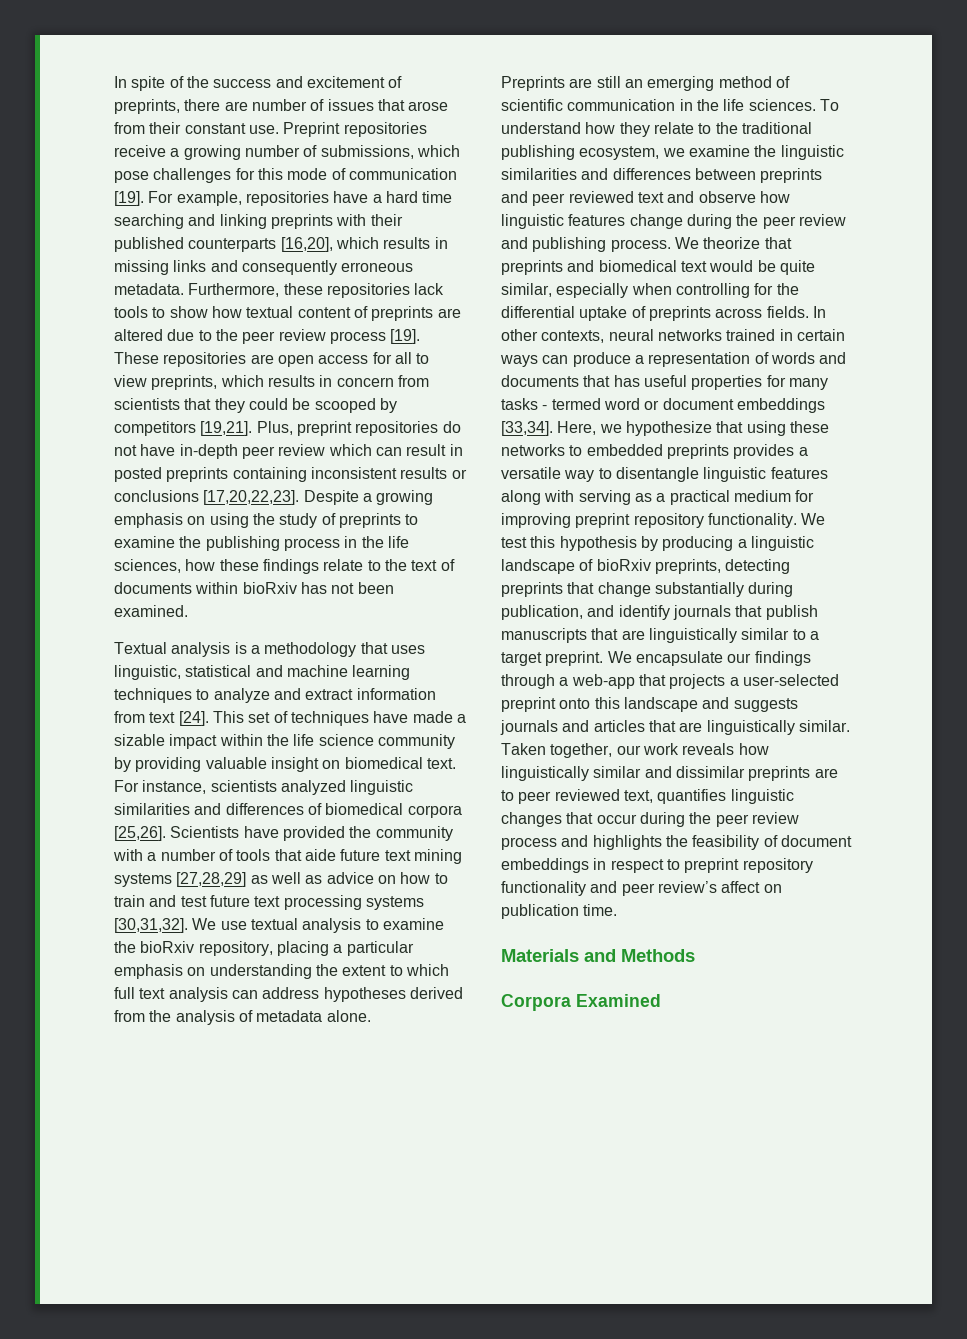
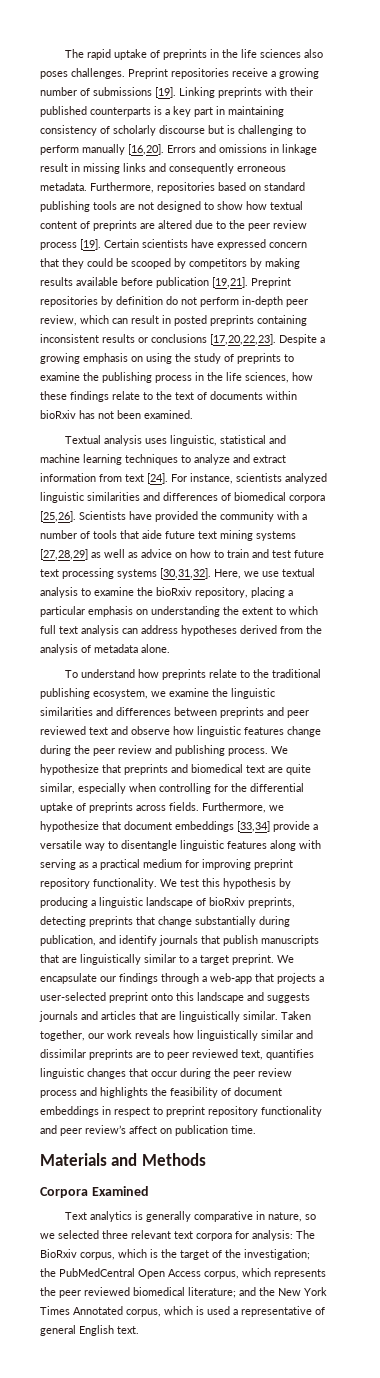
[114,76,403,91] [114,99,449,114] [114,122,279,134] In spite of the success and excitement of preprints, there are number of issues that arose from their constant use. -> [65,49,324,60] [40,68,125,79] The rapid uptake of preprints in the life sciences also poses challenges.
[320,145,460,159] [114,168,457,183] [114,191,453,206] [114,214,267,229] submissions, which pose challenges for this mode of communication [19]. For example, repositories have a hard time searching and linking -> [93,87,215,98] submissions [19]. Linking
[280,237,431,252] [16,20], which results -> [154,106,284,117] [40,125,306,136] [40,144,317,155] [40,163,68,172] is a key part in maintaining consistency of scholarly discourse but is challenging to perform manually [16,20]. Errors and omissions in linkage result
[283,283,445,298] [114,306,148,318] these repositories lack tools -> [157,182,305,193] [40,201,201,212] repositories based on standard publishing tools are not designed
[114,352,430,367] [114,375,429,390] [114,398,180,410] These repositories are open access for all to view preprints, which results in concern from scientists -> [104,239,307,250] Certain scientists have expressed concern
[200,421,439,436] [19,21]. Plus, preprint repositories -> [250,258,300,269] [40,277,291,288] [40,296,163,307] by making results available before publication [19,21]. Preprint repositories by definition
[140,444,176,456] have -> [200,297,239,307] perform
[278,444,326,456] review -> [40,315,77,326] review,
[234,642,388,657] is a methodology that -> (143, 440) none
[212,711,466,726] [114,734,455,749] [114,757,456,772] This set of techniques have made a sizable impact within the life science community by providing valuable insight on biomedical text. -> (168, 478) none
[192,918,217,930] We -> [214,569,259,579] Here, we
[501,76,790,91] [501,99,816,111] Preprints are still an emerging method of scientific communication in the life sciences. -> (170, 648) none
[619,122,650,137] they -> [162,669,207,680] preprints
[703,237,761,249] theorize -> [40,764,99,775] hypothesize
[709,260,776,272] would be -> [268,767,283,773] are
[812,306,826,318] [501,329,845,343] [500,352,847,367] [501,375,828,390] [501,398,825,413] [501,421,829,436] [501,444,795,459] In other contexts, neural networks trained in certain ways can produce a representation of words and documents that has useful properties for many tasks - termed word or document embeddings [33,34]. Here, we hypothesize that using these networks to embedded preprints provides -> [202,802,284,813] [40,821,310,832] Furthermore, we hypothesize that document embeddings [33,34] provide
(661, 1000) none -> [65,1211,317,1222] [40,1230,315,1241] [40,1249,310,1260] [40,1268,326,1279] [40,1287,327,1298] [40,1306,325,1317] [40,1325,139,1336] // Text analytics is generally comparative in nature, so we selected three relevant text corpora for analysis: The BioRxiv corpus, which is the target of the investigation; the PubMedCentral Open Access corpus, which represents the peer reviewed biomedical literature; and the New York Times Annotated corpus, which is used a representative of general English text.

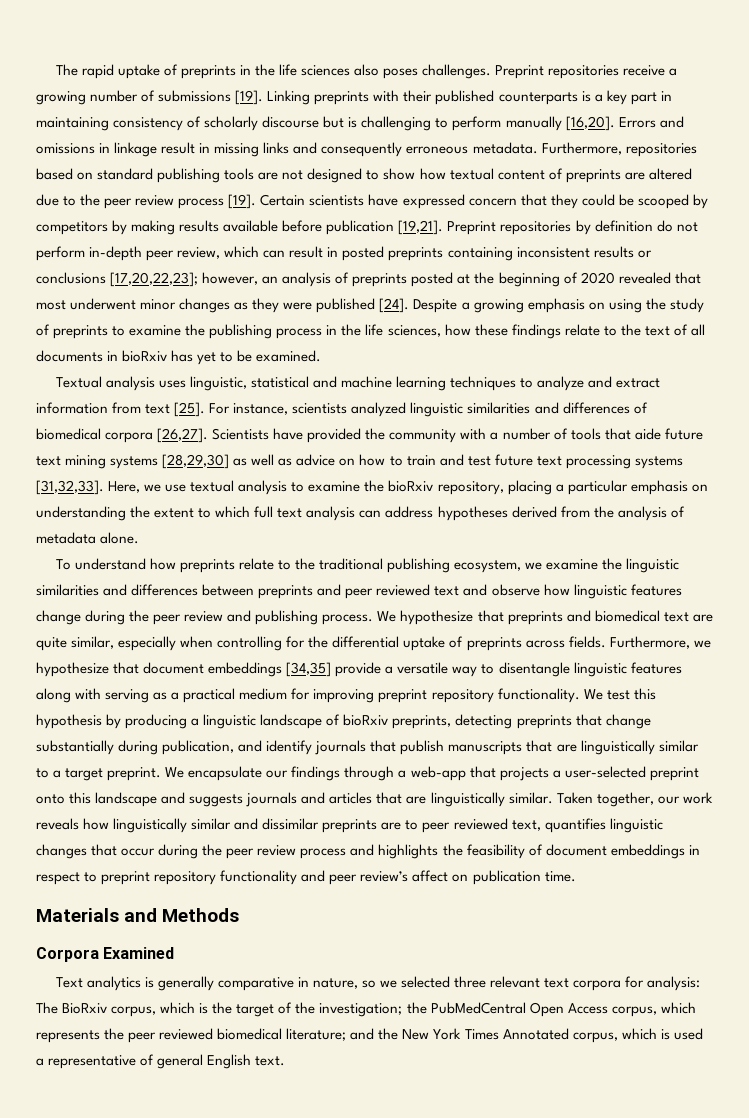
[210,334,276,345] [17,20,22,23]. -> [110,272,701,287] [36,298,410,313] [17,20,22,23]; however, an analysis of preprints posted at the beginning of 2020 revealed that most underwent minor changes as they were published [24].
[210,391,297,400] [40,410,141,419] documents within bioRxiv has not been -> [690,324,705,336] [36,350,253,365] all documents in bioRxiv has yet to be
[147,473,168,484] [24]. -> [174,402,206,417] [25].
[40,511,76,522] [25,26]. -> [157,428,209,443] [26,27].
[40,549,88,560] [27,28,29] -> [162,454,230,469] [28,29,30]
[160,568,211,579] [30,31,32]. -> [36,480,104,495] [31,32,33].
[237,821,270,832] [33,34] -> [286,662,332,677] [34,35]

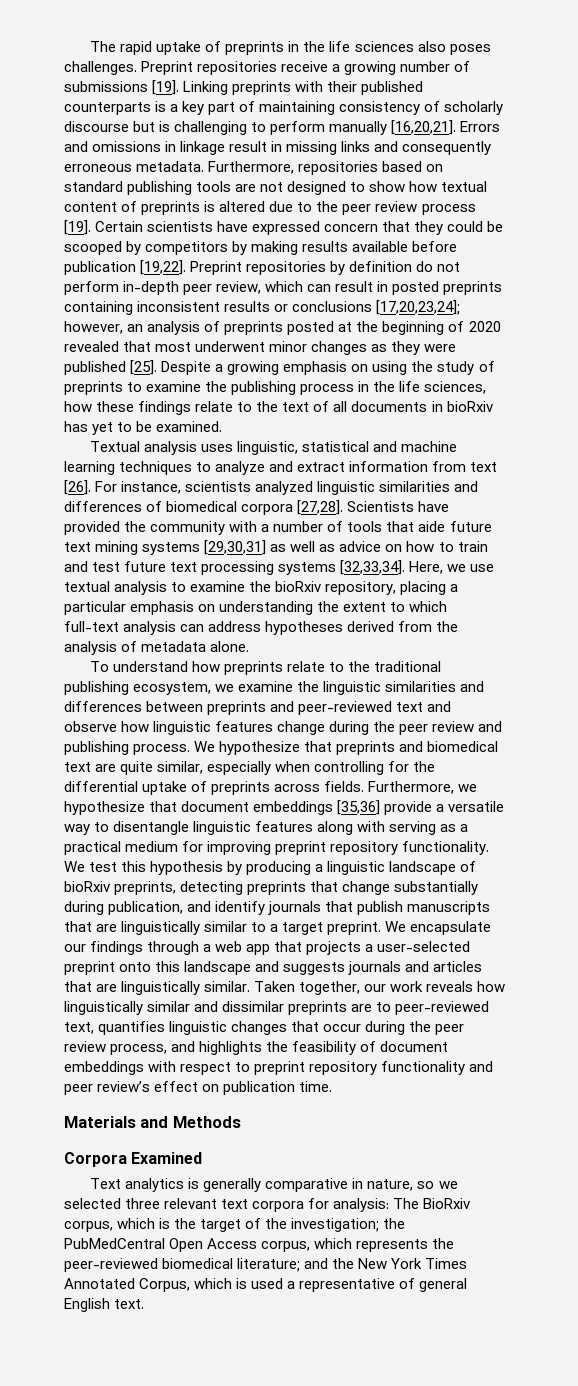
[660,91,672,101] in -> [239,101,256,112] of
[565,116,615,131] [16,20]. -> [391,120,457,135] [16,20,21].
[624,172,645,180] are -> [204,201,216,212] is
[398,220,444,235] [19,21]. -> [140,260,187,275] [19,22].
[110,272,199,287] [17,20,22,23]; -> [376,300,461,315] [17,20,23,24];
[379,298,410,313] [24]. -> [130,360,158,375] [25].
[174,402,206,417] [25]. -> [64,480,91,495] [26].
[157,428,209,443] [26,27]. -> [297,500,344,515] [27,28].
[162,454,230,469] [28,29,30] -> [204,540,267,555] [29,30,31]
[36,480,104,495] [31,32,33]. -> [340,560,406,575] [32,33,34].
[254,506,303,518] full text -> [64,621,119,632] full-text
[345,584,431,599] peer reviewed -> [298,701,393,715] peer-reviewed
[286,662,332,677] [34,35] -> [337,800,381,815] [35,36]
[410,766,466,781] web-app -> [215,941,271,955] web app
[422,818,508,833] peer reviewed -> [395,1001,490,1015] peer-reviewed
[300,848,347,859] process -> [110,1044,168,1055] process,
[688,845,700,855] in -> [148,1061,177,1072] with
[412,870,449,882] affect -> [154,1081,199,1092] effect
[128,1028,214,1043] peer reviewed -> [64,1258,158,1272] peer-reviewed
[572,1032,618,1043] corpus, -> [139,1278,191,1292] Corpus,

